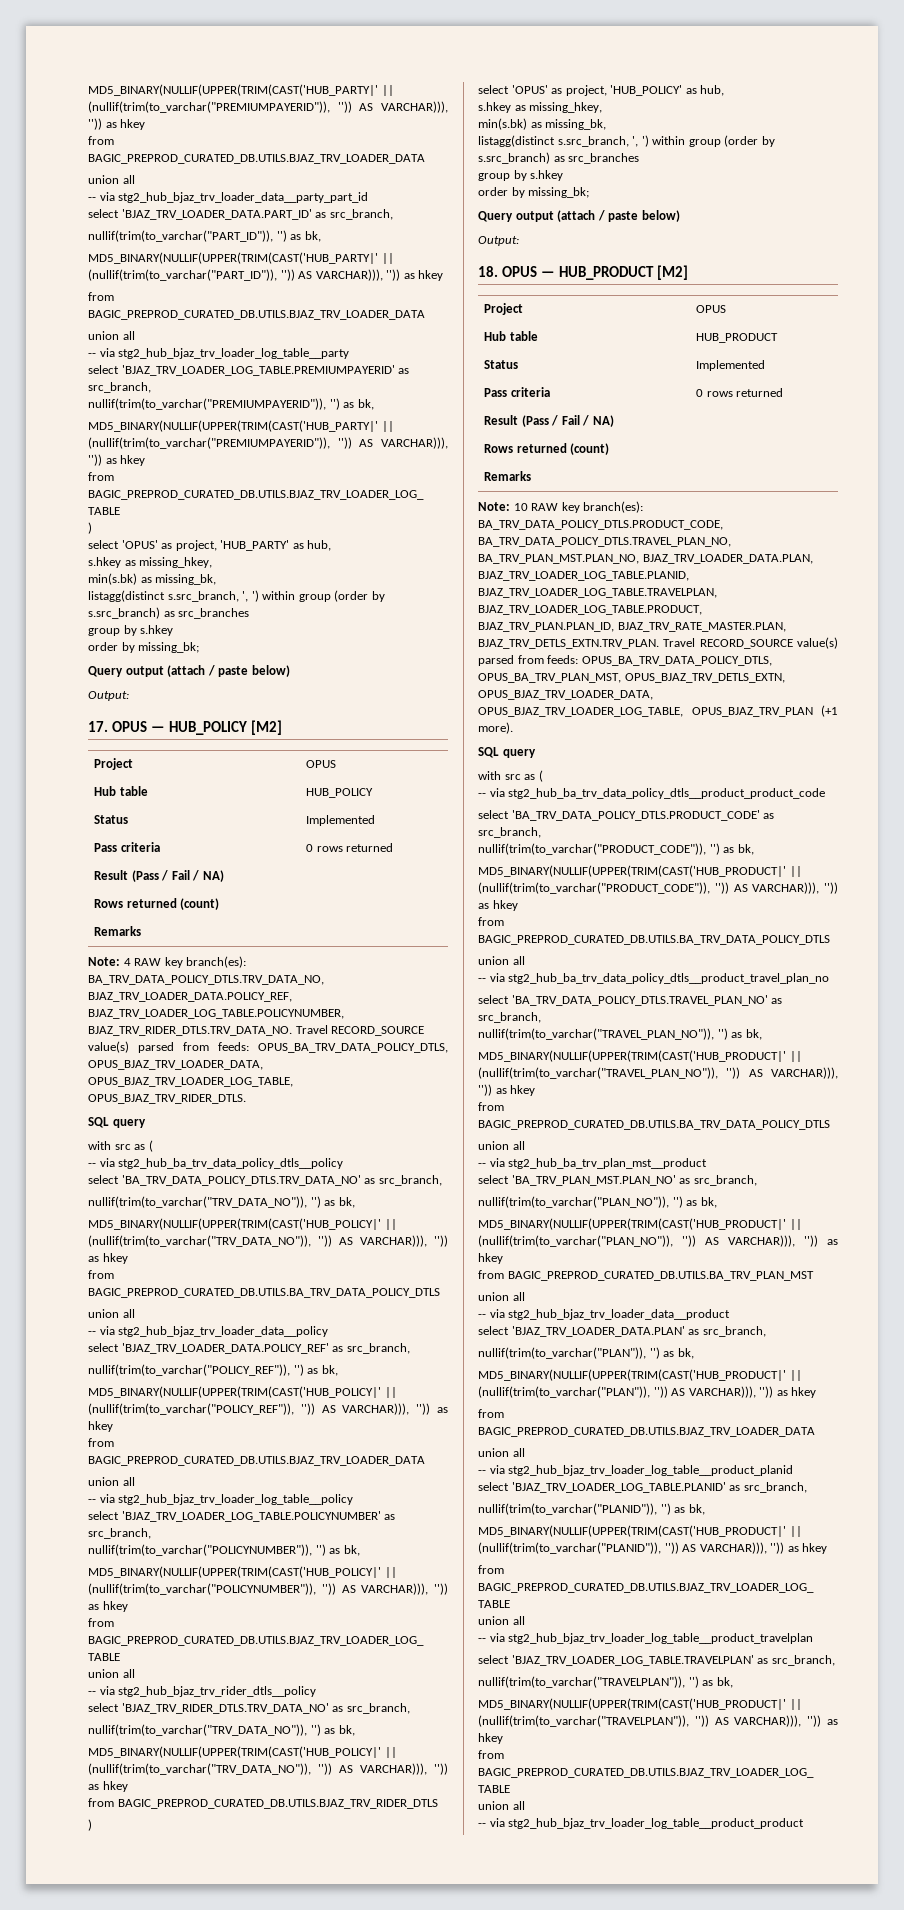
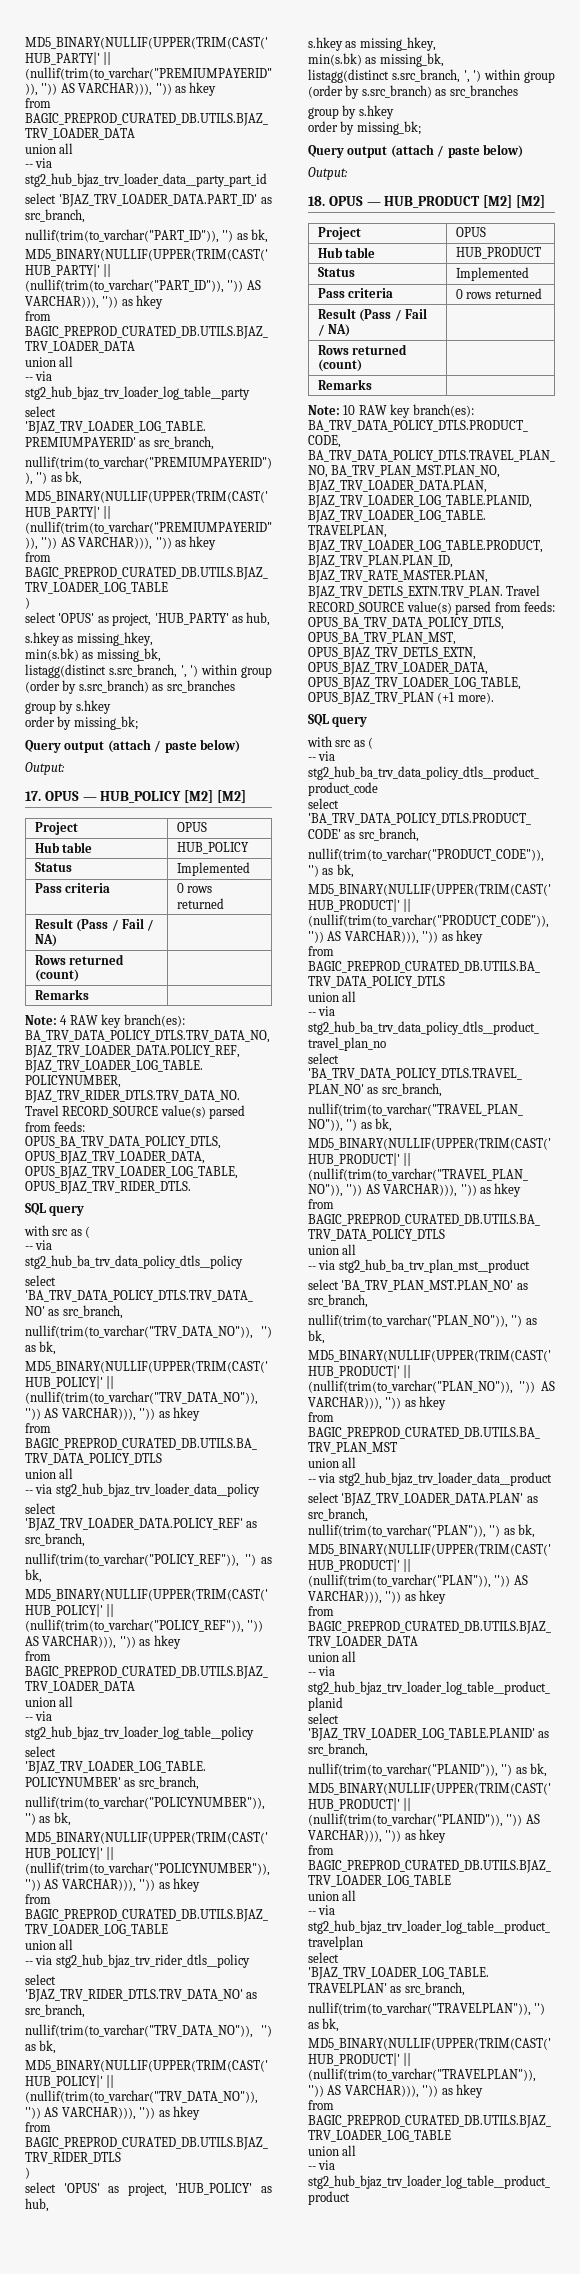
(283, 727) none -> [216,790,246,803] [M2]
(689, 272) none -> [515,195,545,208] [M2]

